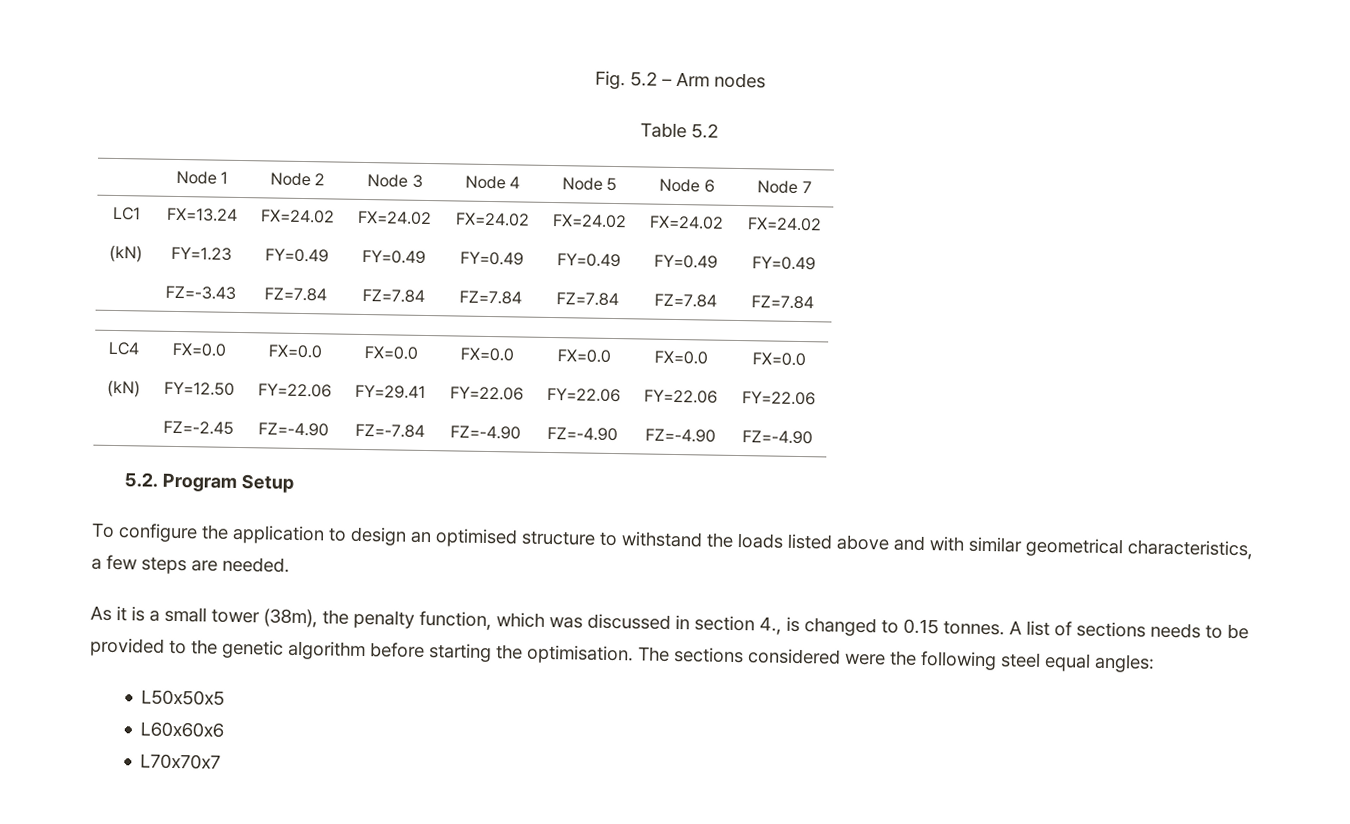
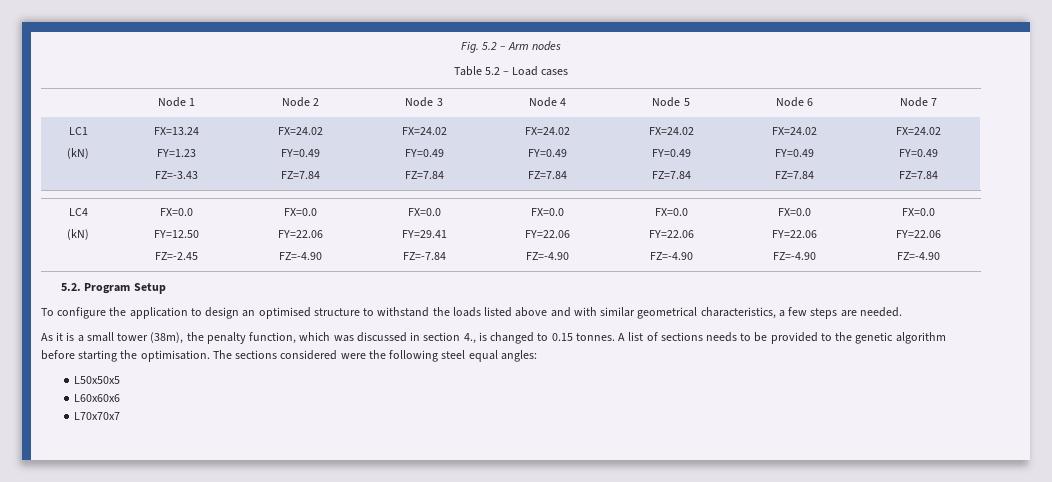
(719, 131) none -> [503,66,569,76] – Load cases

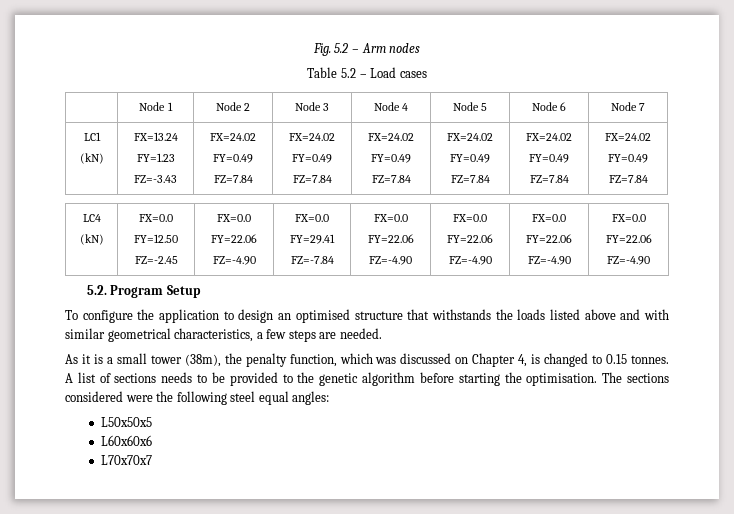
[363,307,430,317] to withstand -> [407,309,491,320] that withstands
[410,332,476,344] in section 4., -> [455,353,528,367] on Chapter 4,

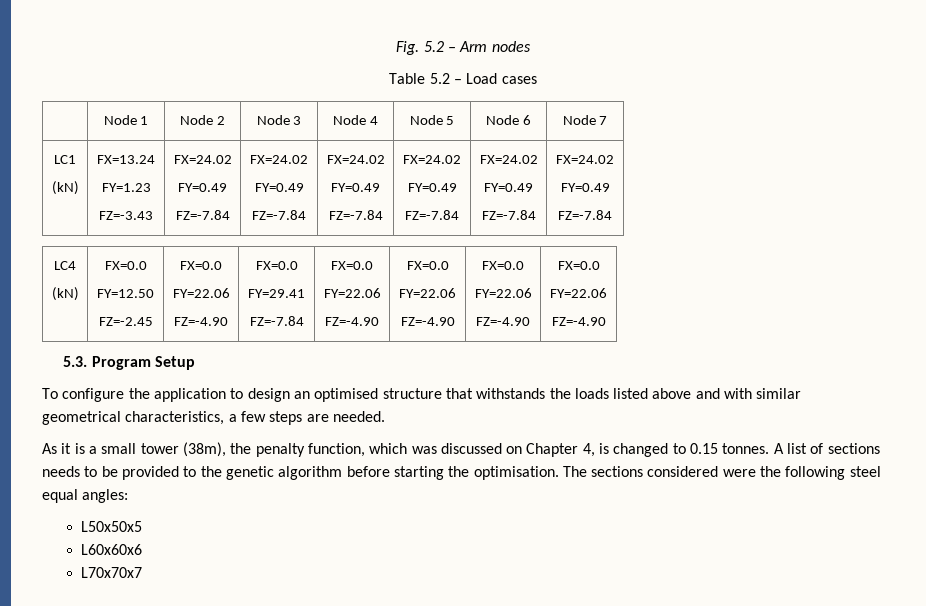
[213,175,253,183] [289,133,335,141] [292,154,332,163] [292,175,332,183] [368,133,414,141] [371,154,411,163] [371,175,411,183] [447,133,493,141] [450,154,490,163] [450,175,490,183] [526,133,572,141] [529,154,569,163] [529,175,569,183] [605,133,651,141] [608,154,648,163] [608,175,648,183] FZ=7.84 | FX=24.02 // FY=0.49 // FZ=7.84 | FX=24.02 // FY=0.49 // FZ=7.84 | FX=24.02 // FY=0.49 // FZ=7.84 | FX=24.02 // FY=0.49 // FZ=7.84 | FX=24.02 // FY=0.49 // FZ=7.84 -> [175,210,230,220] [250,155,308,164] [254,183,304,192] [252,210,306,220] [326,155,385,164] [331,183,380,192] [328,210,383,220] [403,155,461,164] [407,183,457,192] [405,210,459,220] [479,155,538,164] [484,183,533,192] [481,210,536,220] [556,155,614,164] [560,183,610,192] [558,210,612,220] FZ=-7.84 | FX=24.02 // FY=0.49 // FZ=-7.84 | FX=24.02 // FY=0.49 // FZ=-7.84 | FX=24.02 // FY=0.49 // FZ=-7.84 | FX=24.02 // FY=0.49 // FZ=-7.84 | FX=24.02 // FY=0.49 // FZ=-7.84
[86,285,107,295] 5.2. -> [63,356,88,367] 5.3.

